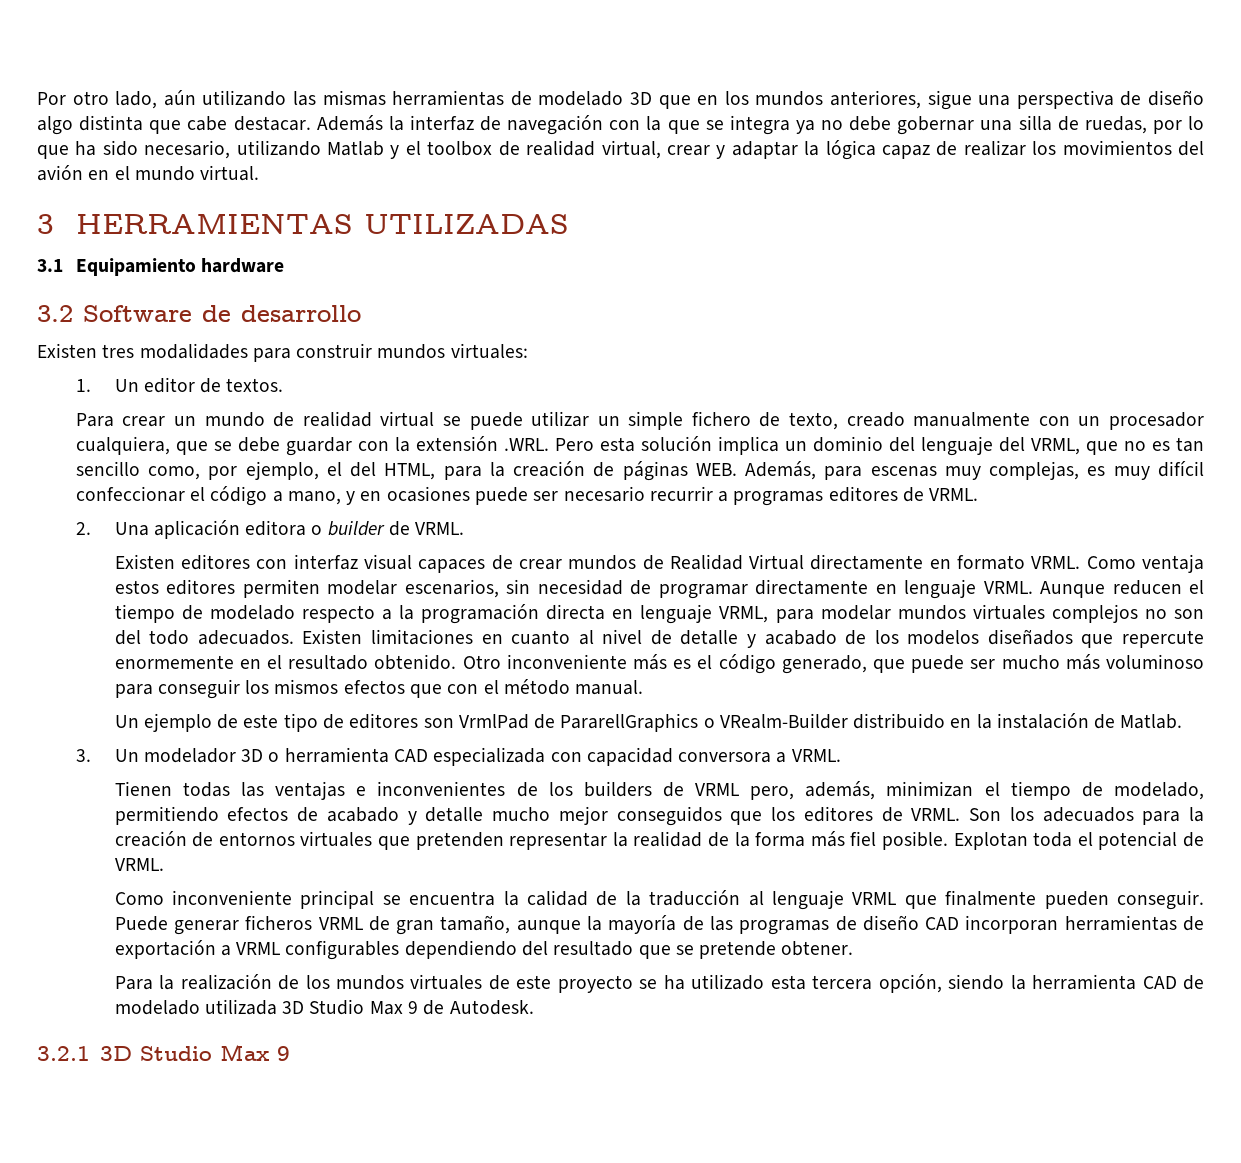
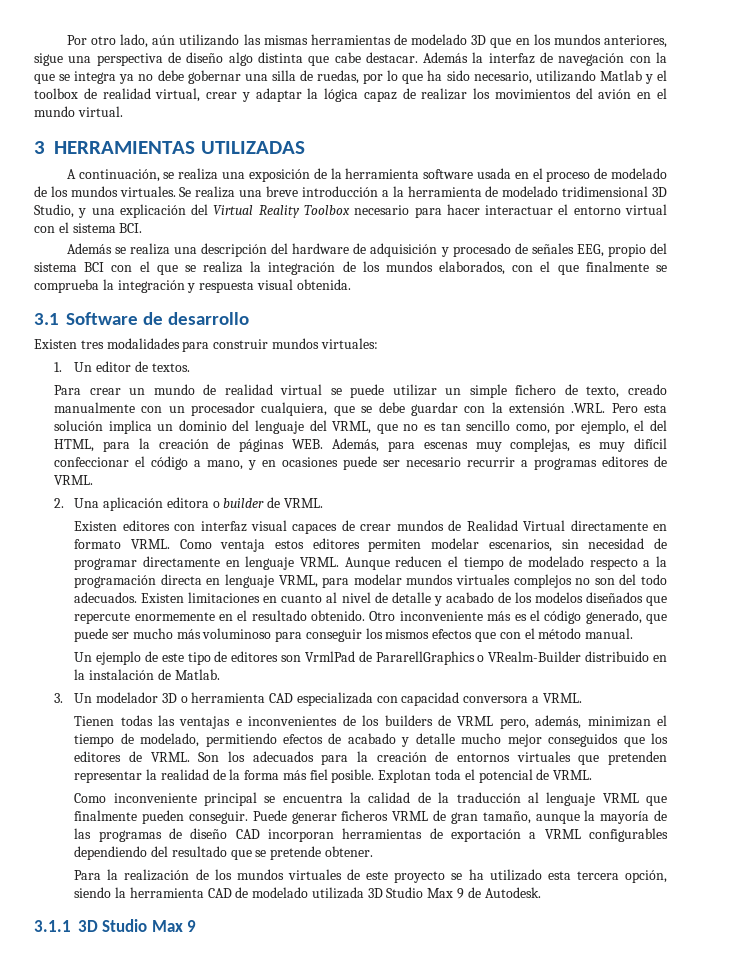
[37,258,285,276] [37,305,73,322] 3.1 Equipamiento hardware // 3.2 -> [66,168,667,182] [34,186,667,198] [34,204,668,218] [34,222,143,233] [66,243,667,257] [34,261,667,275] [34,279,351,293] [34,313,59,325] A continuación, se realiza una exposición de la herramienta software usada en el proceso de modelado de los mundos virtuales. Se realiza una breve introducción a la herramienta de modelado tridimensional 3D Studio, y una explicación del Virtual Reality Toolbox necesario para hacer interactuar el entorno virtual con el sistema BCI. // Además se realiza una descripción del hardware de adquisición y procesado de señales EEG, propio del sistema BCI con el que se realiza la integración de los mundos elaborados, con el que finalmente se comprueba la integración y respuesta visual obtenida. // 3.1
[37,1046,90,1061] 3.2.1 -> [34,920,71,932] 3.1.1

